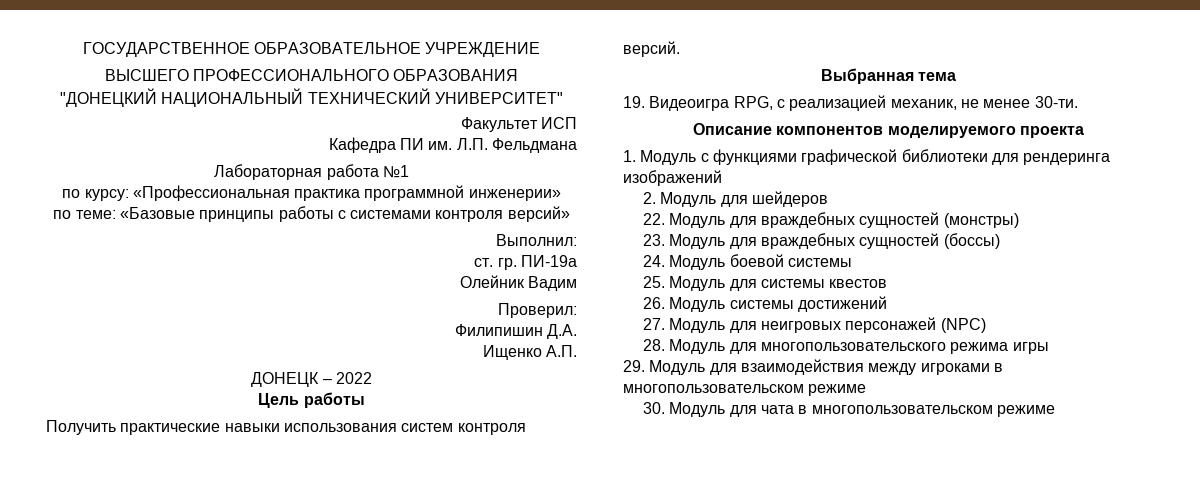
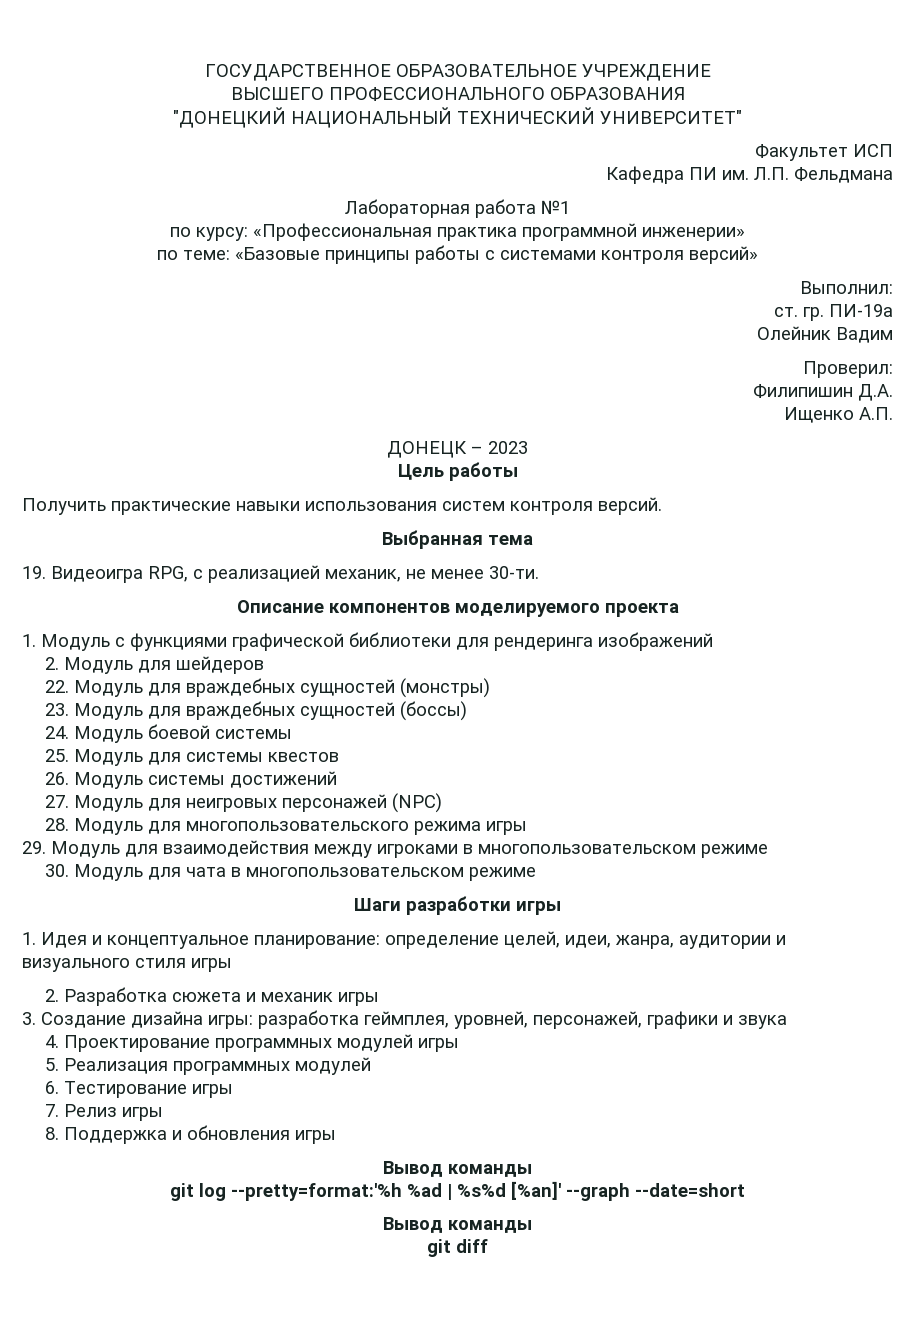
[335,372,372,384] 2022 -> [488,441,528,454] 2023
(1056, 411) none -> [354,896,561,915] [22,931,786,949] [22,958,232,972] [44,987,379,1006] [22,1010,787,1029] [44,1034,459,1052] [44,1057,371,1075] [44,1081,233,1098] [44,1104,163,1121] [44,1125,336,1144] [383,1161,532,1177] [170,1181,745,1201] [383,1217,532,1233] [427,1239,488,1257] // Шаги разработки игры // 1. Идея и концептуальное планирование: определение целей, идеи, жанра, аудитории и визуального стиля игры // 2. Разработка сюжета и механик игры // 3. Создание дизайна игры: разработка геймплея, уровней, персонажей, графики и звука // 4. Проектирование программных модулей игры // 5. Реализация программных модулей // 6. Тестирование игры // 7. Релиз игры // 8. Поддержка и обновления игры // Вывод команды // git log --pretty=format:'%h %ad | %s%d [%an]' --graph --date=short // Вывод команды // git diff

